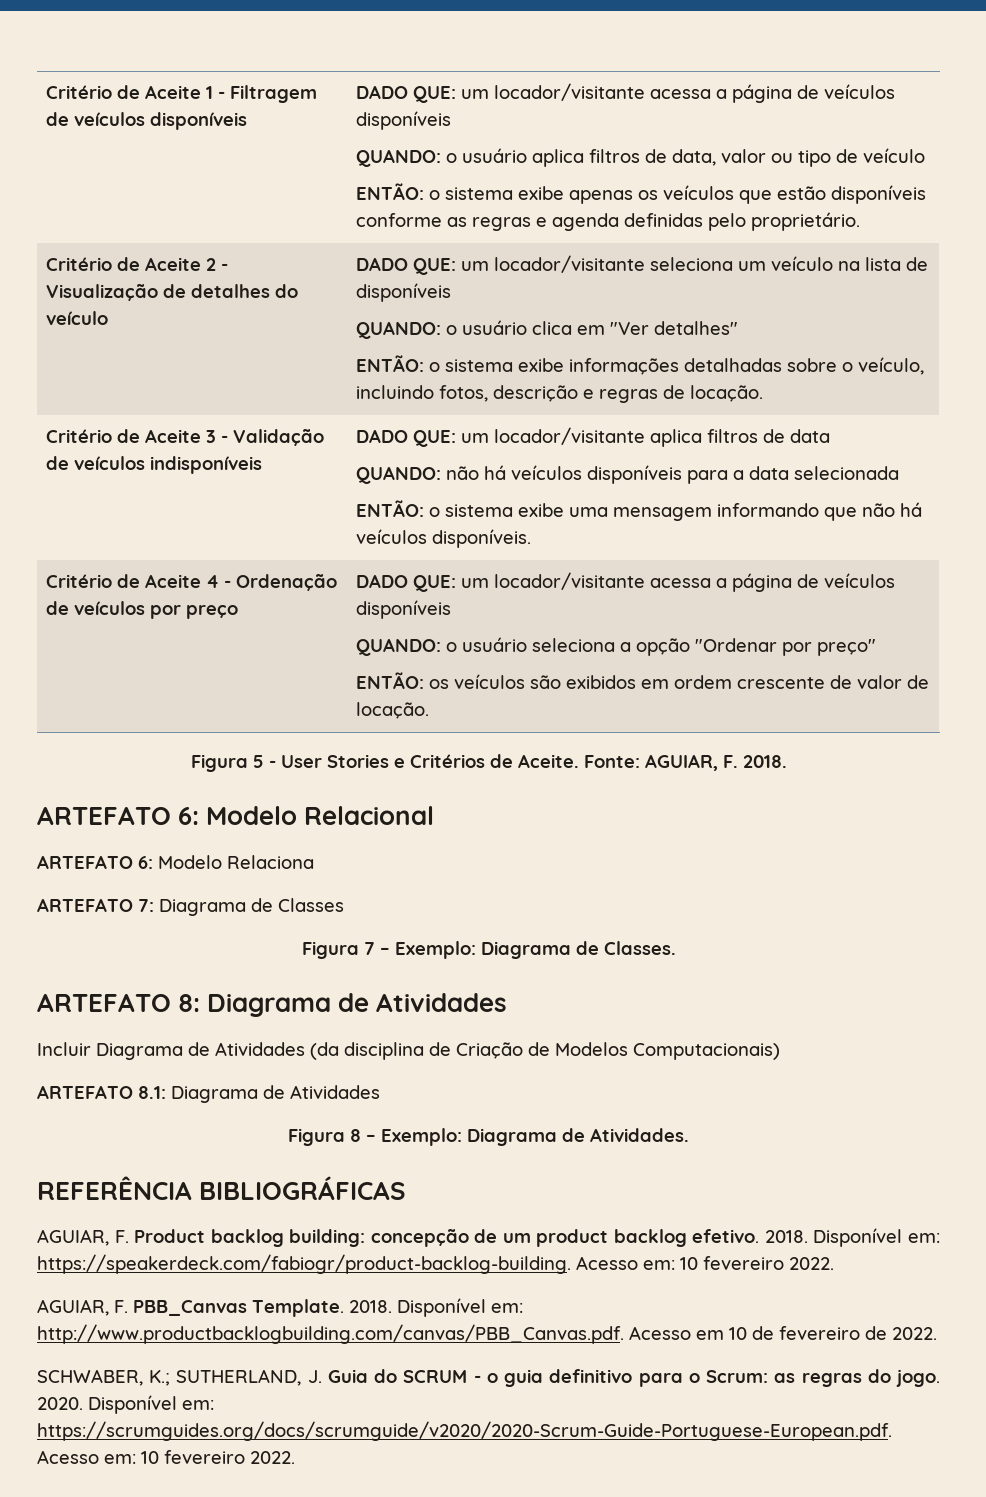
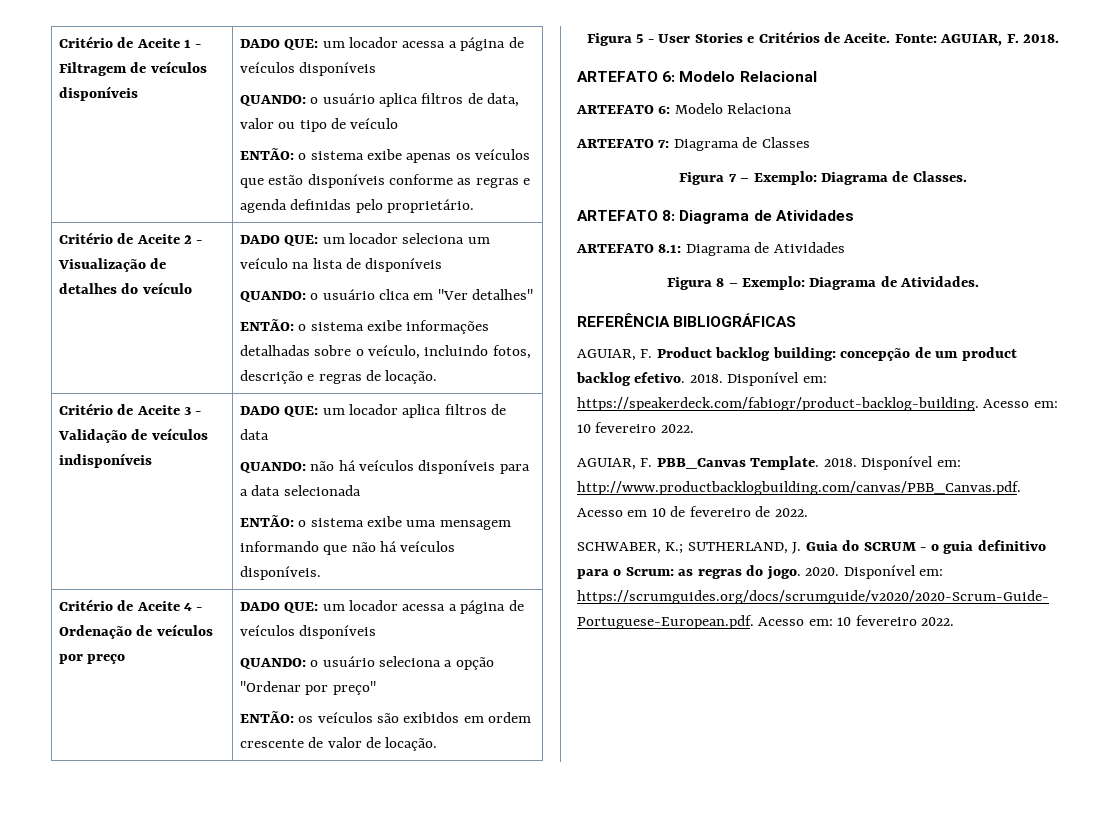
[494,83,646,101] locador/visitante -> [349,37,399,48] locador
[494,255,646,273] locador/visitante -> [349,233,399,244] locador
[494,427,646,445] locador/visitante -> [349,404,399,415] locador
[494,572,646,590] locador/visitante -> [349,600,399,611] locador
[37,1042,780,1060] // Incluir Diagrama de Atividades (da disciplina de Criação de Modelos Computacionais) -> (854, 215) none

